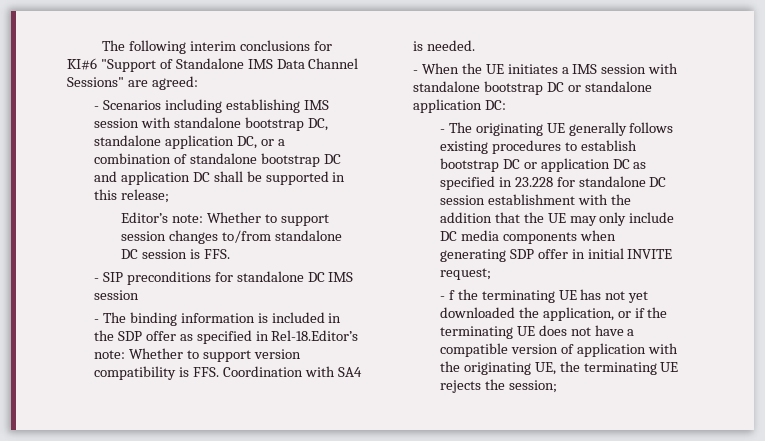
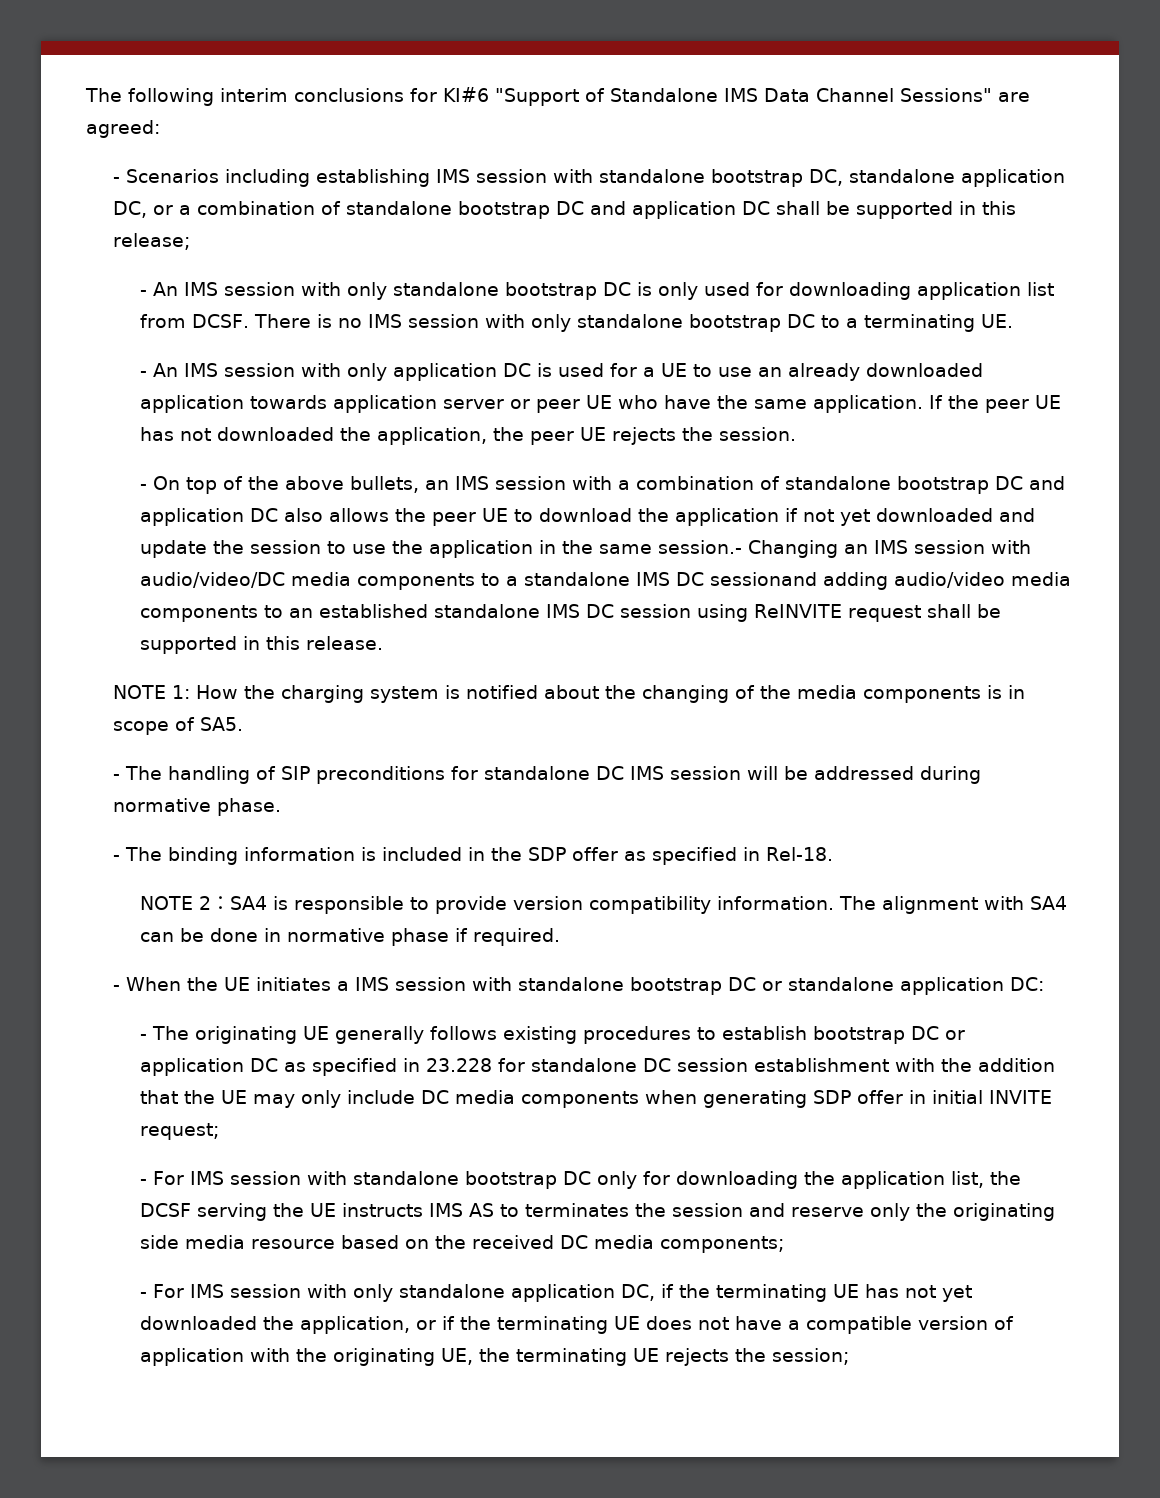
[120,212,329,226] [120,230,342,244] [120,249,230,259] [93,278,99,282] Editor’s note: Whether to support session changes to/from standalone DC session is FFS. // - -> [140,282,1055,300] [140,314,1013,332] [140,363,984,381] [140,395,1062,413] [140,427,797,445] [140,476,1066,494] [140,508,1036,526] [140,540,1032,558] [140,572,1072,590] [140,604,1002,622] [140,636,384,654] [113,685,1026,703] [113,717,244,735] [113,766,277,784] - An IMS session with only standalone bootstrap DC is only used for downloading application list from DCSF. There is no IMS session with only standalone bootstrap DC to a terminating UE. // - An IMS session with only application DC is used for a UE to use an already downloaded application towards application server or peer UE who have the same application. If the peer UE has not downloaded the application, the peer UE rejects the session. // - On top of the above bullets, an IMS session with a combination of standalone bootstrap DC and application DC also allows the peer UE to download the application if not yet downloaded and update the session to use the application in the same session.- Changing an IMS session with audio/video/DC media components to a standalone IMS DC sessionand adding audio/video media components to an established standalone IMS DC session using ReINVITE request shall be supported in this release. // NOTE 1: How the charging system is notified about the changing of the media components is in scope of SA5. // - The handling of
(139, 295) none -> [747,766,982,784] [113,798,282,816] will be addressed during normative phase.
[271,330,359,341] [93,348,301,362] [93,366,362,380] [412,40,475,51] Rel-18.Editor’s note: Whether to support version compatibility is FFS. Coordination with SA4 is needed. -> [766,847,834,861] [140,896,1068,914] [140,928,561,946] Rel-18. // NOTE 2：SA4 is responsible to provide version compatibility information. The alignment with SA4 can be done in normative phase if required.
[448,290,455,300] f -> [153,1171,1022,1189] [140,1203,1056,1221] [140,1235,785,1253] [140,1284,675,1302] For IMS session with standalone bootstrap DC only for downloading the application list, the DCSF serving the UE instructs IMS AS to terminates the session and reserve only the originating side media resource based on the received DC media components; // - For IMS session with only standalone application DC, if

